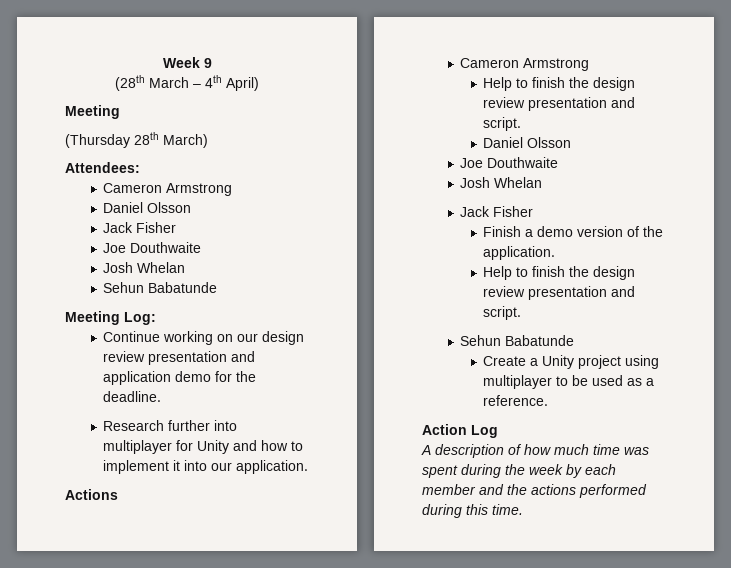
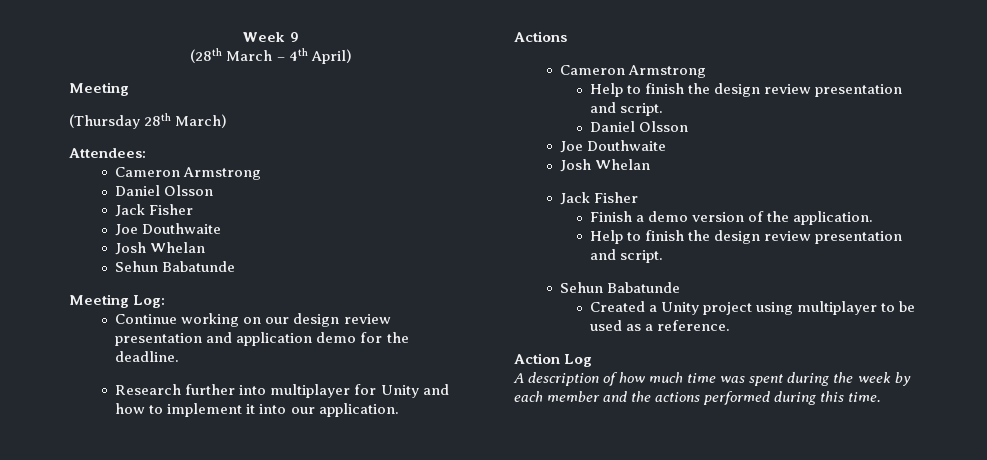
[483,356,527,366] Create -> [590,301,646,312] Created

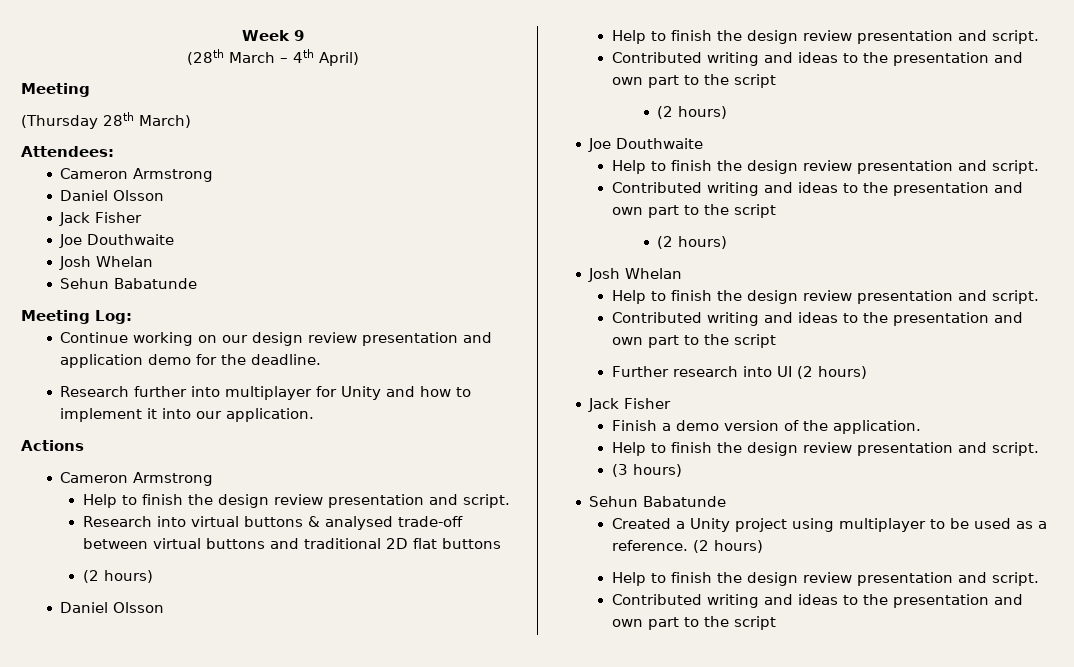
[590,121,689,132] [560,140,667,153] [560,159,651,172] Daniel Olsson // Joe Douthwaite // Josh Whelan -> [82,516,463,530] [82,538,501,549] [82,570,153,583] [60,602,165,613] [611,30,1039,44] [611,52,1023,66] [611,74,776,88] [657,106,728,119] [588,138,704,152] [611,160,1039,174] [611,182,1023,196] [611,204,776,218] [657,236,728,249] [588,268,683,282] [611,290,1039,304] [611,312,1023,326] [611,334,776,348] [611,366,867,379] Research into virtual buttons & analysed trade-off between virtual buttons and traditional 2D flat buttons // (2 hours) // Daniel Olsson // Help to finish the design review presentation and script. // Contributed writing and ideas to the presentation and own part to the script // (2 hours) // Joe Douthwaite // Help to finish the design review presentation and script. // Contributed writing and ideas to the presentation and own part to the script // (2 hours) // Josh Whelan // Help to finish the design review presentation and script. // Contributed writing and ideas to the presentation and own part to the script // Further research into UI (2 hours)
(664, 256) none -> [611,464,682,477] // (3 hours)
[514,353,593,367] [513,372,911,386] [514,391,882,405] // Action Log // A description of how much time was spent during the week by each member and the actions performed during this time. -> [692,540,763,553] [611,572,1039,586] [611,594,1023,608] [611,616,776,630] (2 hours) // Help to finish the design review presentation and script. // Contributed writing and ideas to the presentation and own part to the script

